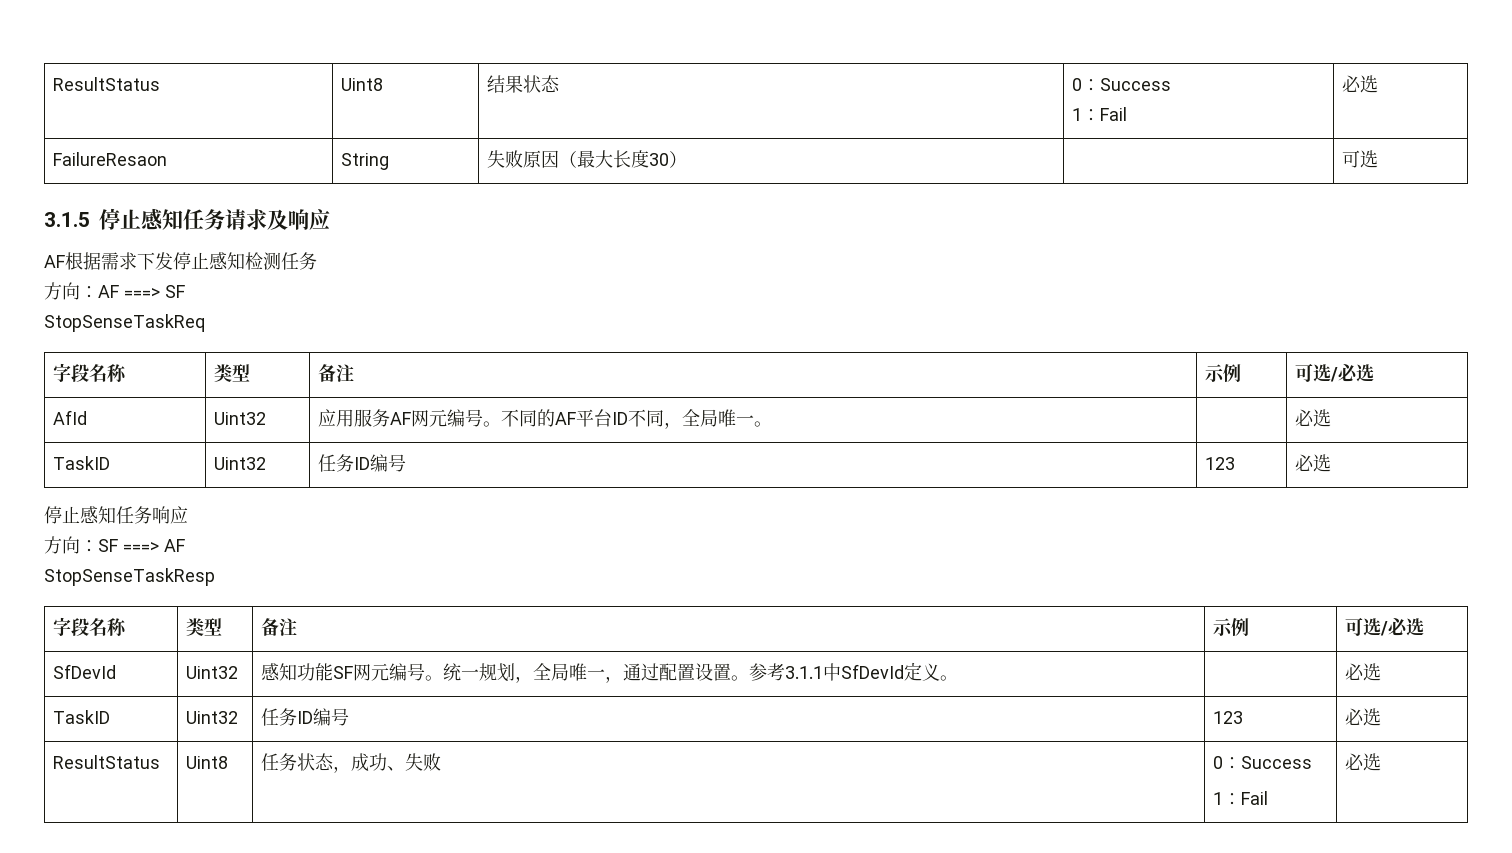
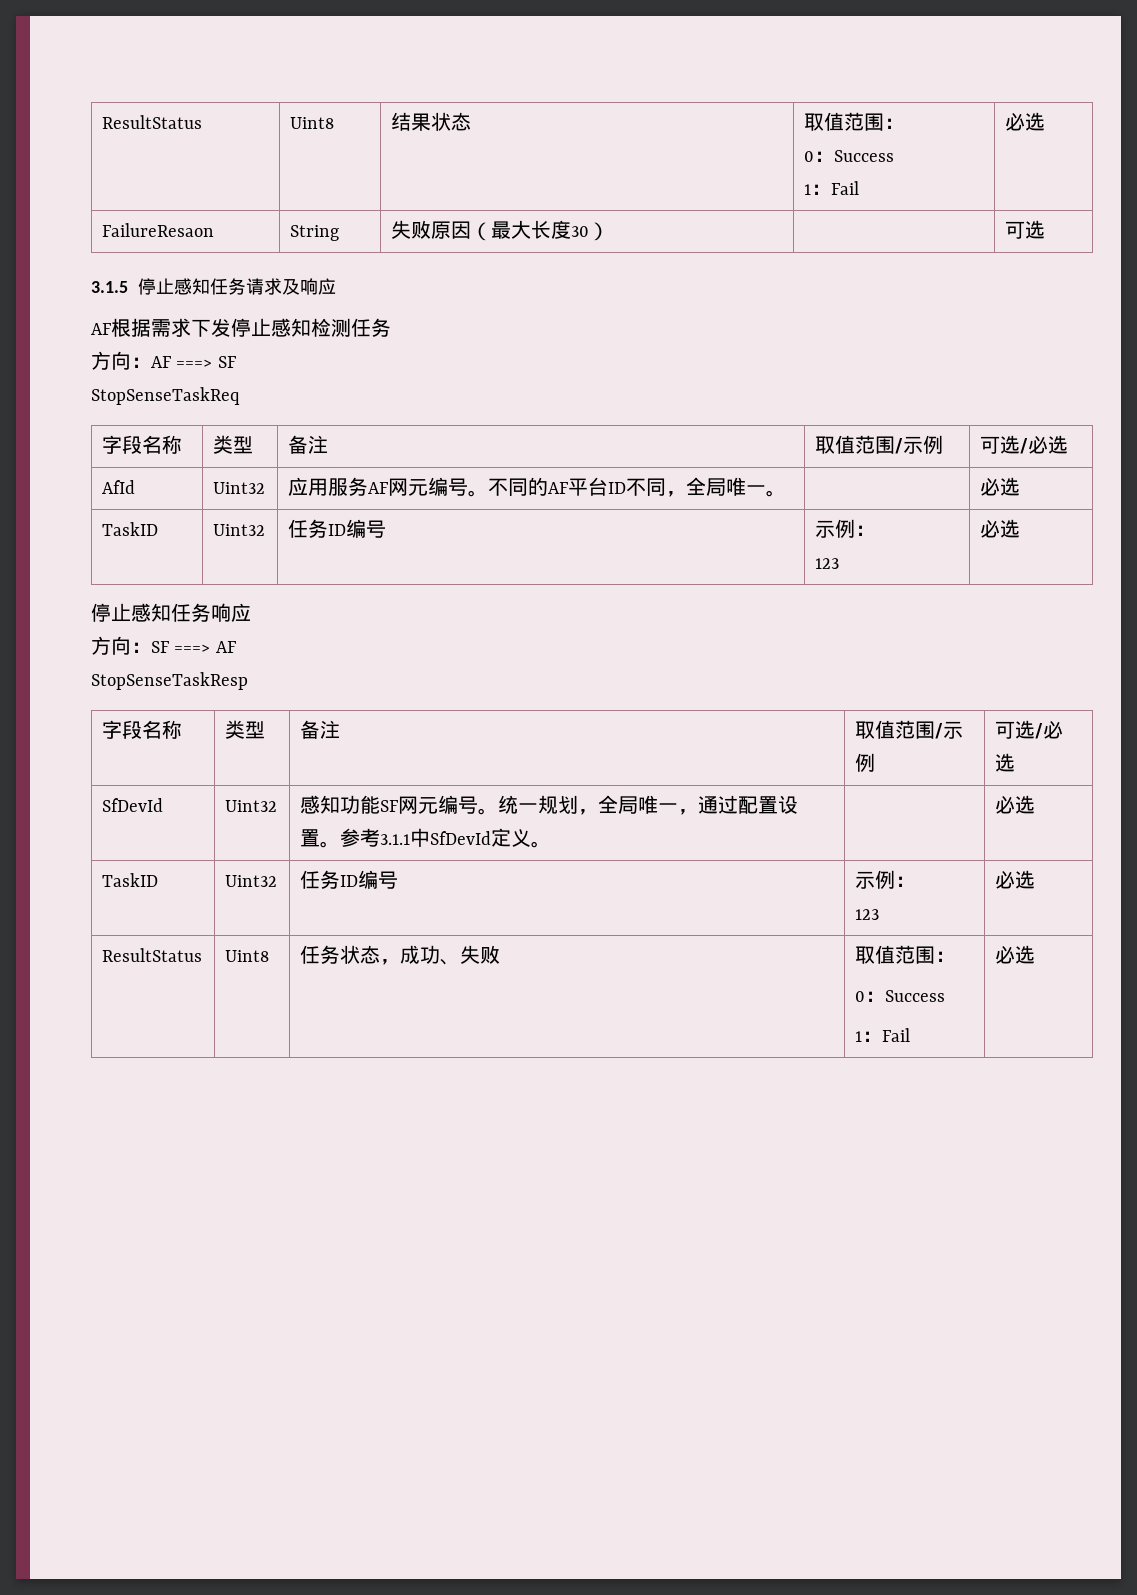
(561, 84) none -> [804,112,905,131] 取值范围： //
(355, 373) none -> [815,435,904,454] 取值范围/
(407, 463) none -> [815,519,876,538] 示例： //
(298, 627) none -> [855,720,944,739] 取值范围/
(350, 717) none -> [855,870,916,889] 示例： //
(442, 762) none -> [855,945,956,964] 取值范围： //

